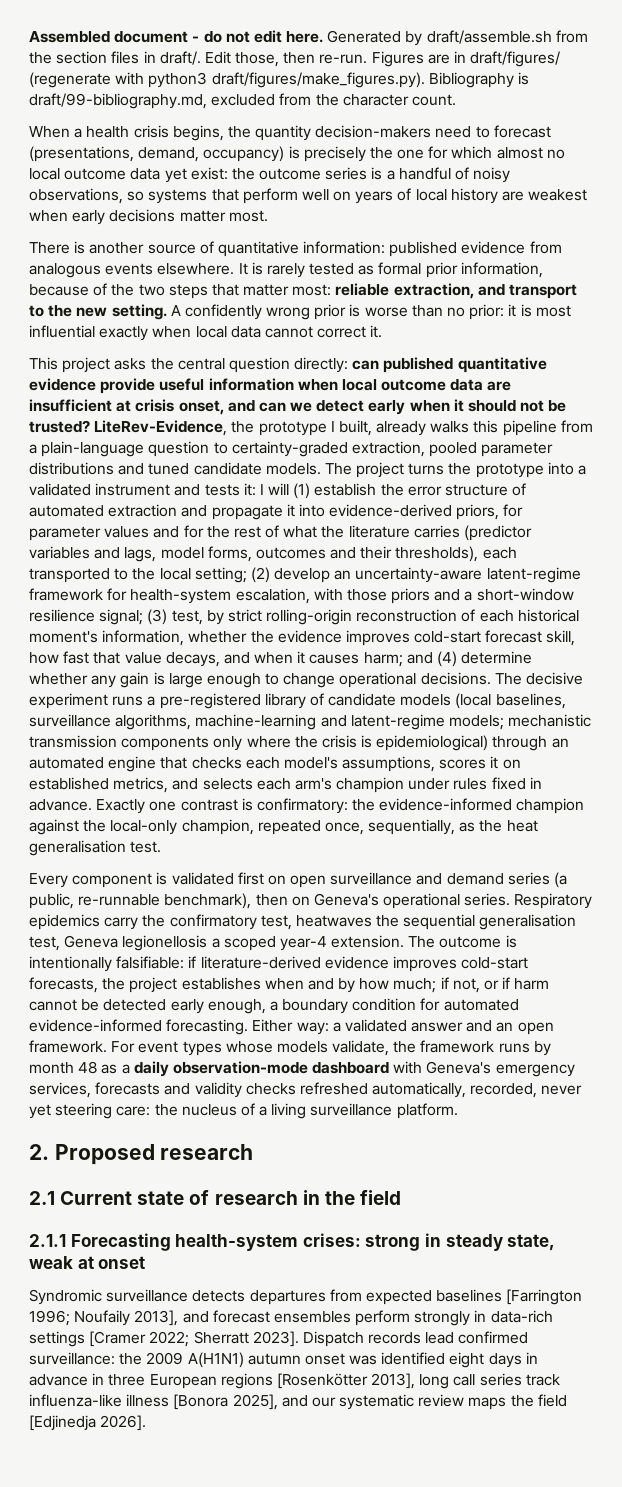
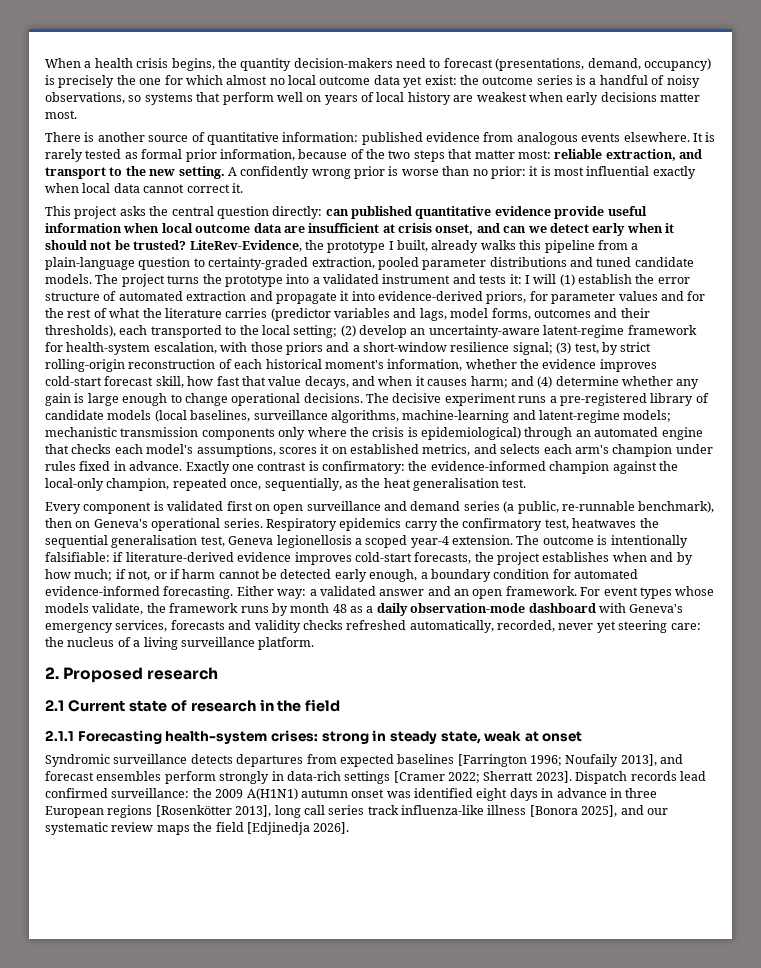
[29,30,588,46] [29,51,561,67] [29,72,529,88] [29,93,456,109] Assembled document - do not edit here. Generated by draft/assemble.sh from the section files in draft/. Edit those, then re-run. Figures are in draft/figures/ (regenerate with python3 draft/figures/make_figures.py). Bibliography is draft/99-bibliography.md, excluded from the character count. // -> (45, 63) none

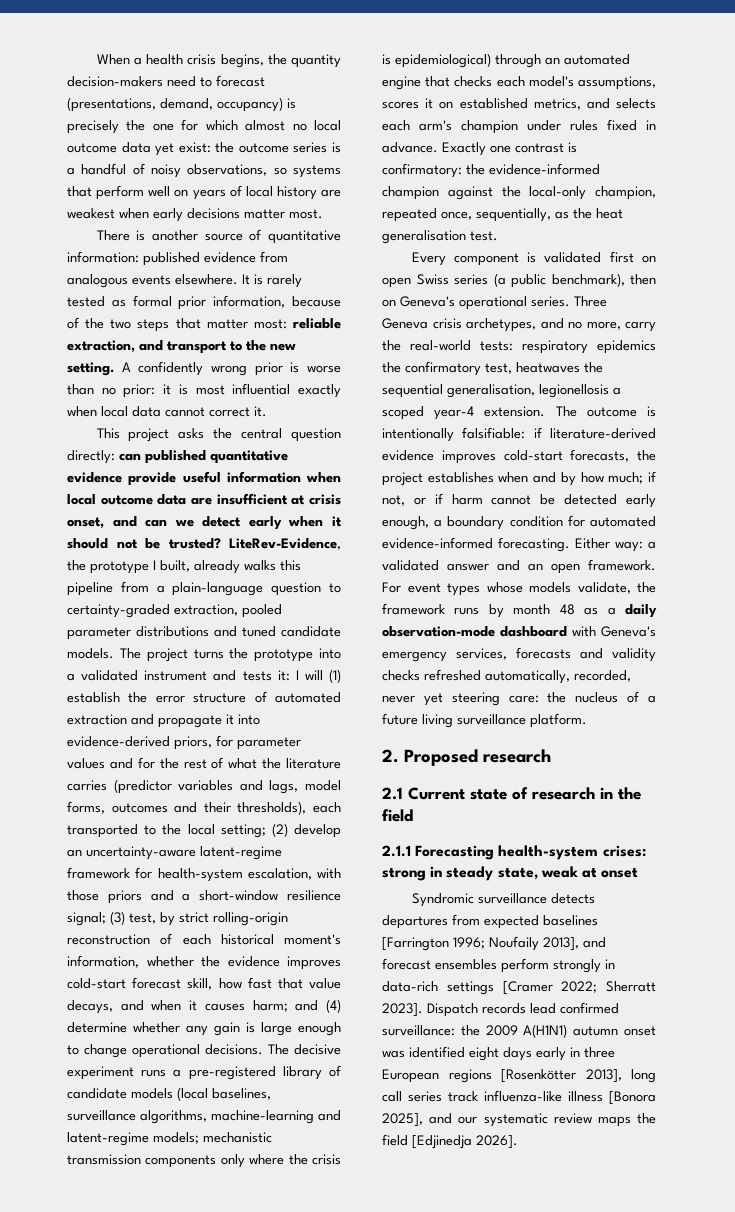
[306,501,635,514] surveillance and demand series (a public, re-runnable -> [416,273,546,288] Swiss series (a public
[265,518,438,531] Respiratory epidemics carry -> [574,296,607,307] [382,318,656,332] [382,340,656,354] Three Geneva crisis archetypes, and no more, carry the real-world tests: respiratory epidemics
[111,535,274,548] generalisation test, Geneva -> [447,384,535,398] generalisation,
(141, 643) none -> [382,713,418,725] future
[541,788,607,798] in advance -> [536,1047,566,1061] early

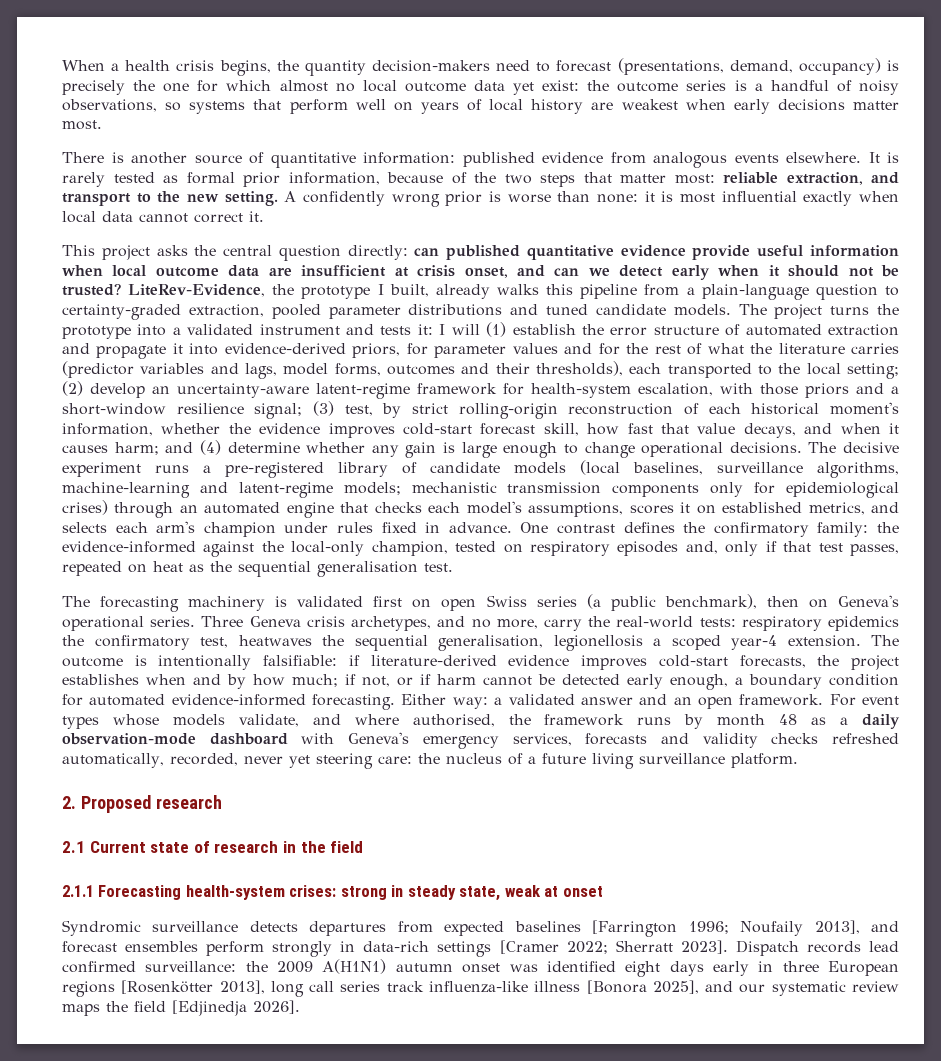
[101,384,156,398] no prior: -> [597,194,639,203] none:
[249,1154,341,1165] [382,53,491,68] where the crisis is epidemiological) -> [754,482,900,498] [62,500,108,515] for epidemiological crises)
[442,142,577,156] [382,163,462,178] Exactly one contrast is confirmatory: -> [520,522,869,537] One contrast defines the confirmatory family:
[382,186,439,200] champion -> (196, 547) none
[382,208,551,222] repeated once, sequentially, -> [455,541,900,556] [62,561,183,576] tested on respiratory episodes and, only if that test passes, repeated on heat
[596,208,623,219] heat -> [238,561,311,577] sequential
[411,252,519,266] Every component -> [62,596,266,612] The forecasting machinery
(631, 588) none -> [312,714,495,727] and where authorised,

